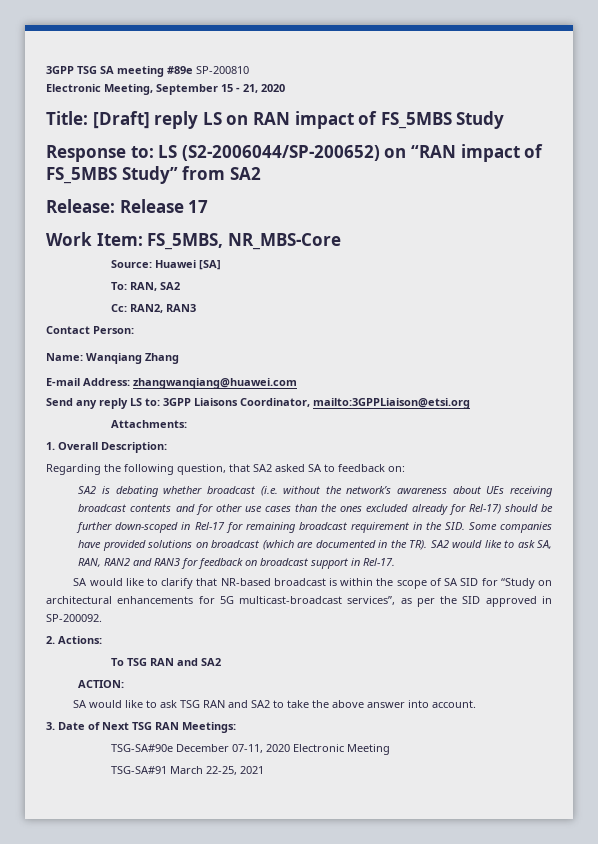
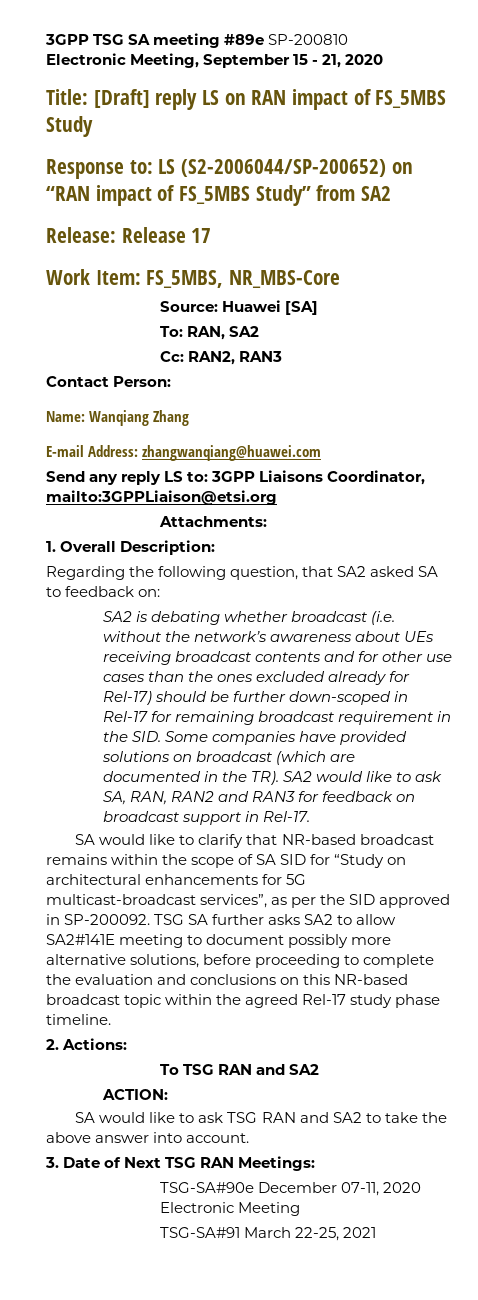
[329,578,338,586] is -> [46,854,107,865] remains
(102, 618) none -> [154,914,397,925] [46,934,392,948] [46,954,435,968] [46,974,409,985] [46,994,441,1008] [46,1014,111,1025] TSG SA further asks SA2 to allow SA2#141E meeting to document possibly more alternative solutions, before proceeding to complete the evaluation and conclusions on this NR-based broadcast topic within the agreed Rel-17 study phase timeline.

